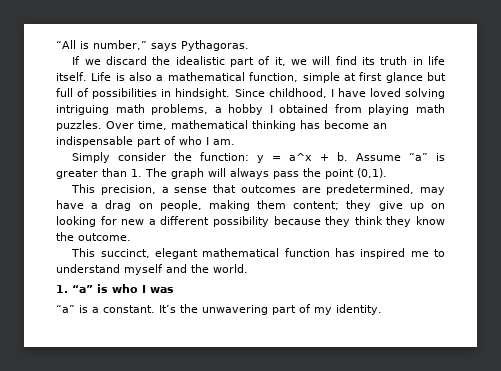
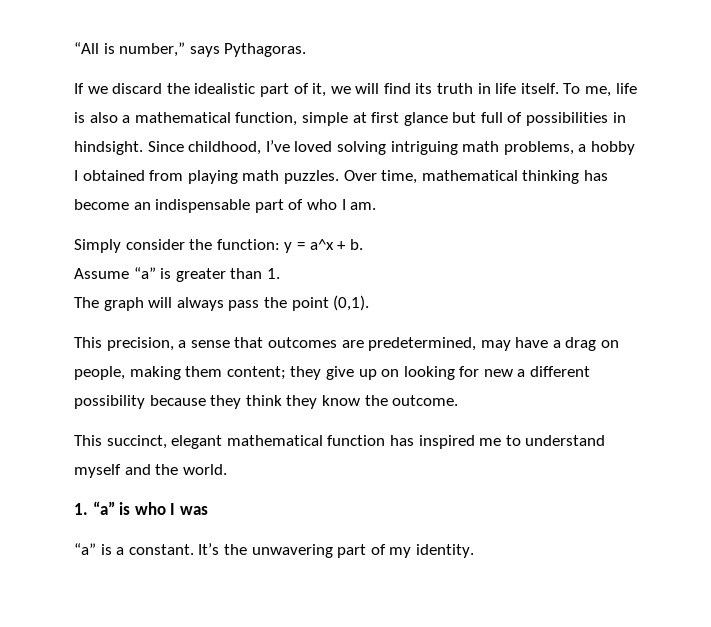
[91,72,112,81] Life -> [563,83,637,97] To me, life
[330,88,366,97] I have -> [265,140,290,152] I’ve
(349, 156) none -> (363, 244) //
(142, 173) none -> (280, 273) //

